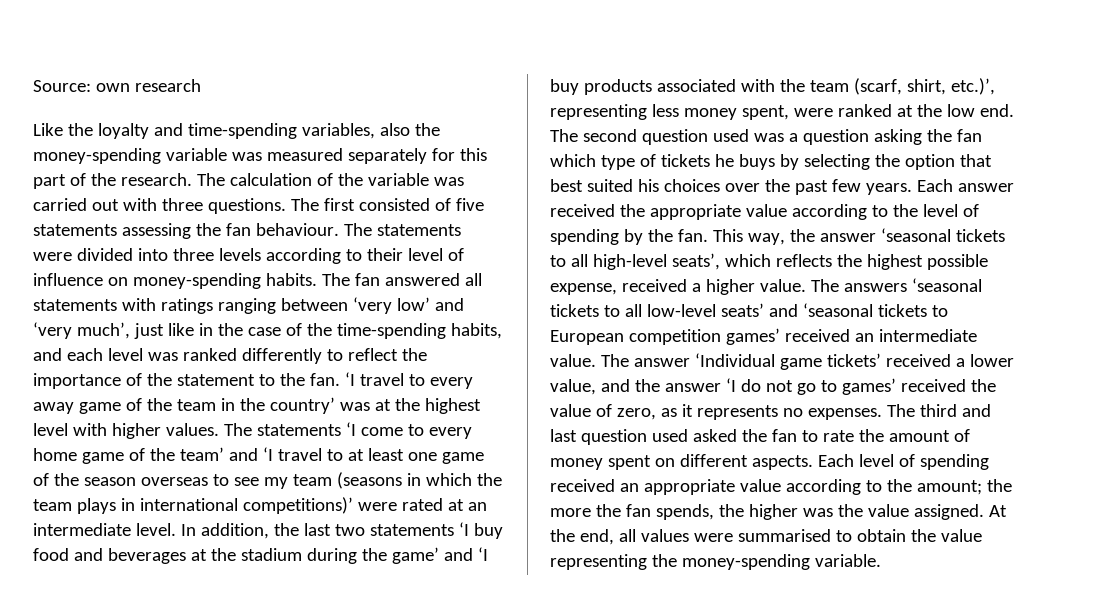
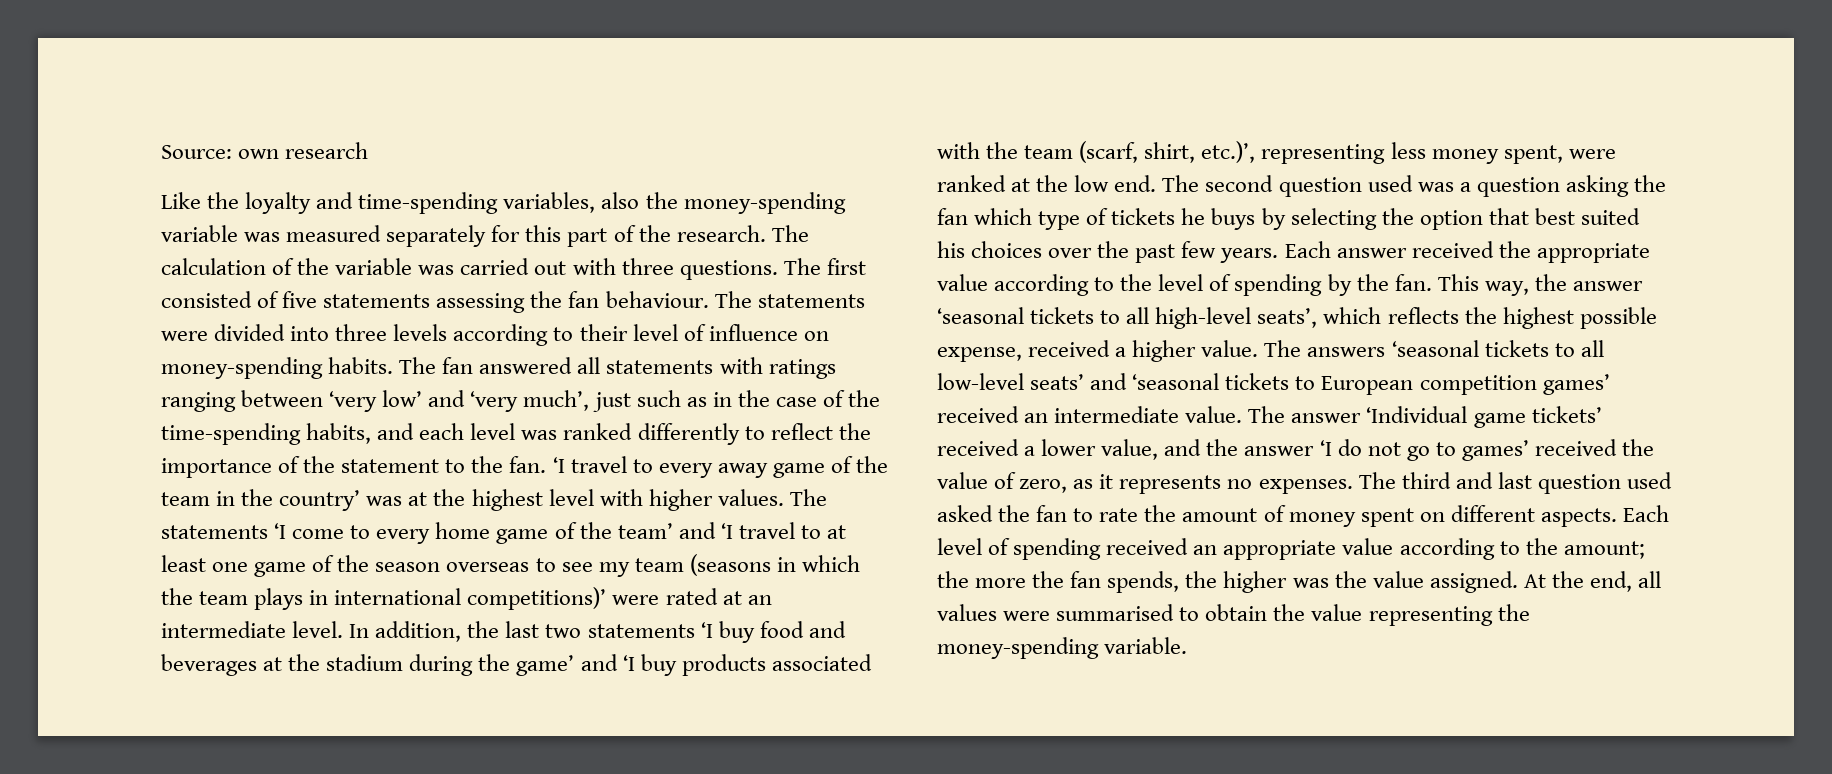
[167,323,194,336] like -> [636,390,707,407] such as

